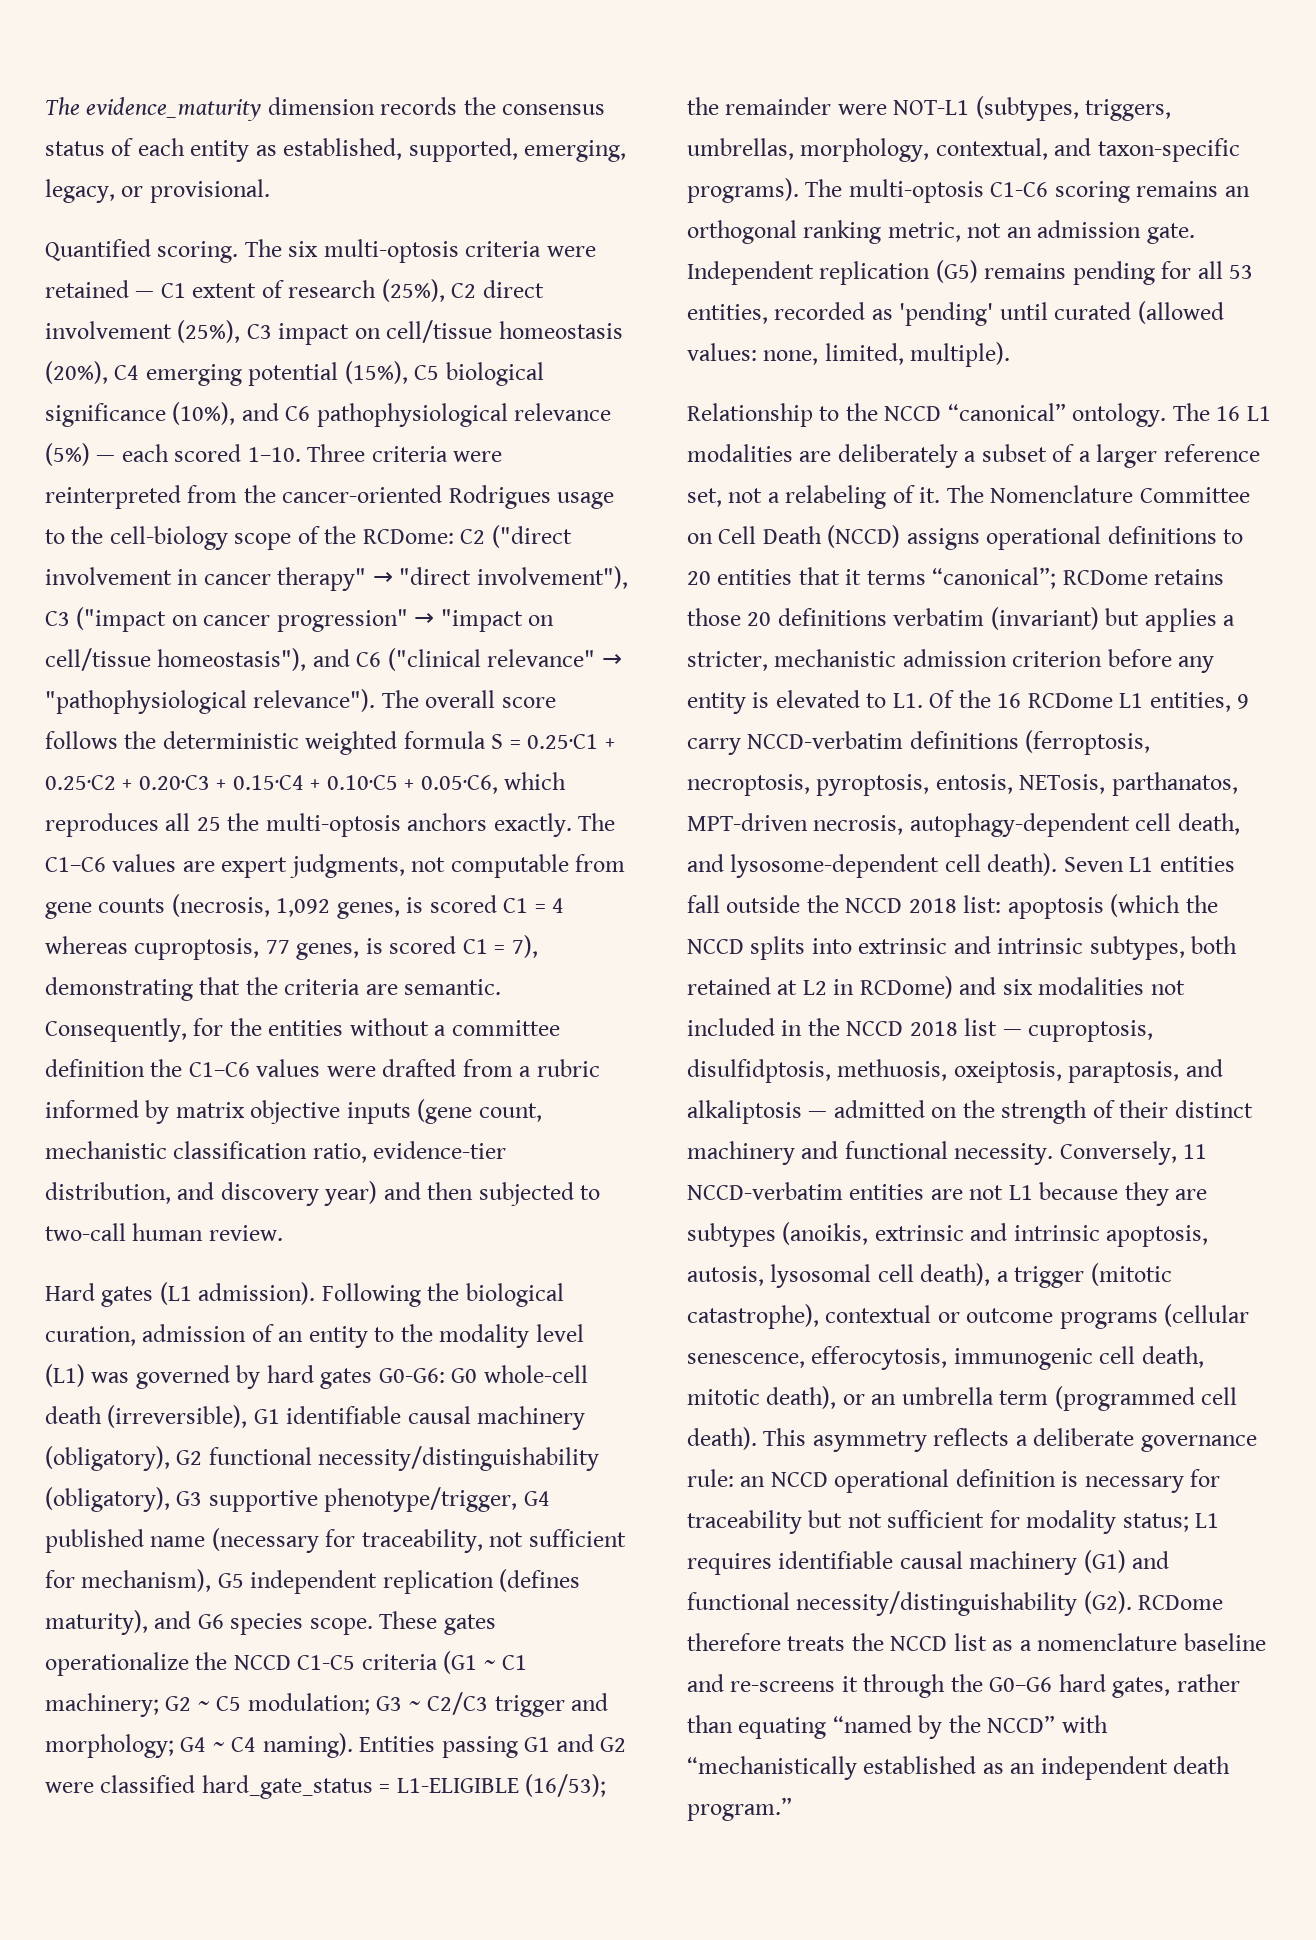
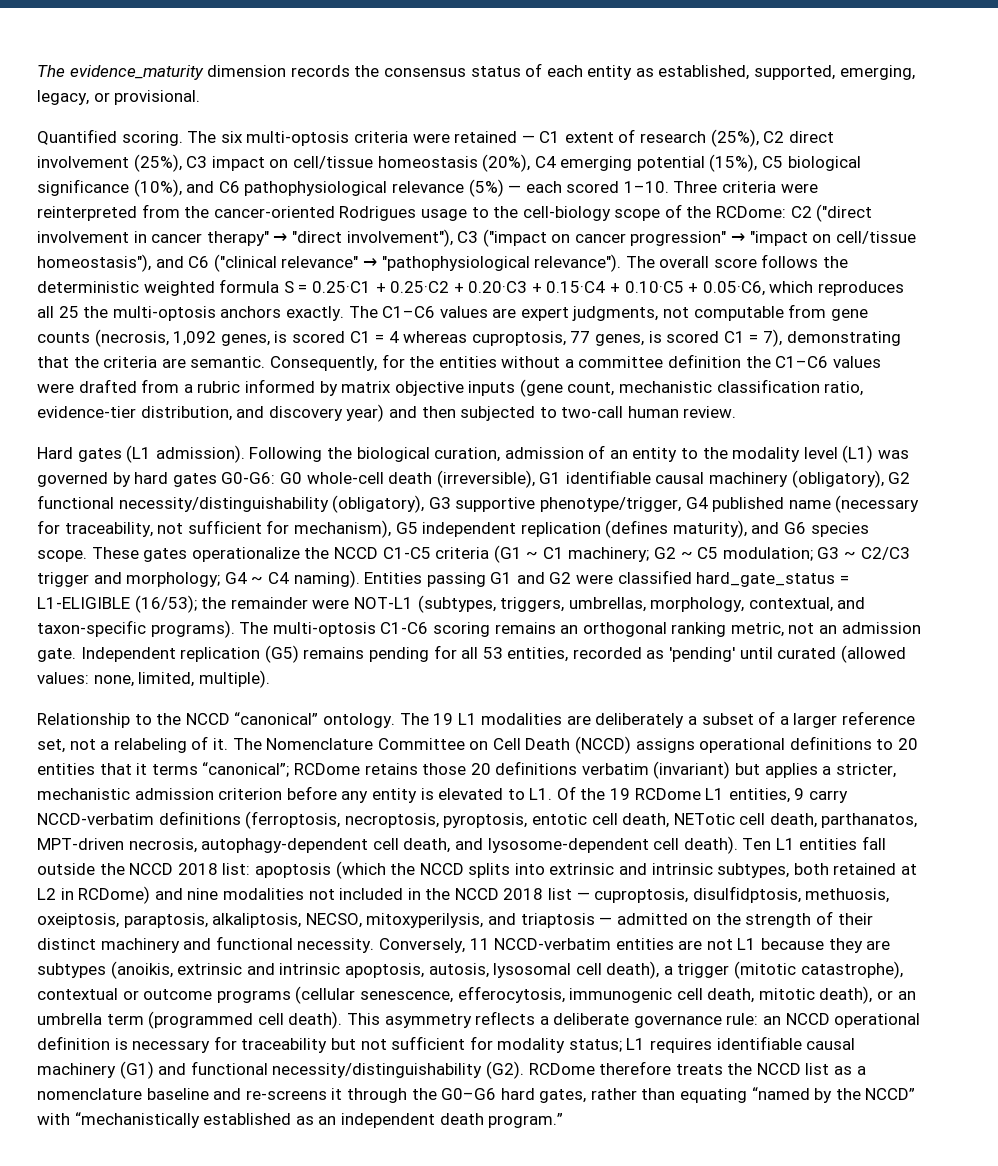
[1216,406,1241,421] 16 -> [433,713,454,725] 19
[997,693,1022,708] 16 -> [610,788,631,800] 19
[935,774,1106,794] entosis, NETosis, -> [531,813,817,828] entotic cell death, NETotic cell death,
[1063,857,1124,872] Seven -> [742,838,772,850] Ten
[1002,979,1033,995] six -> [187,888,219,900] nine
[1185,1059,1223,1077] [687,1100,802,1124] and alkaliptosis -> [212,913,595,928] alkaliptosis, NECSO, mitoxyperilysis, and triaptosis

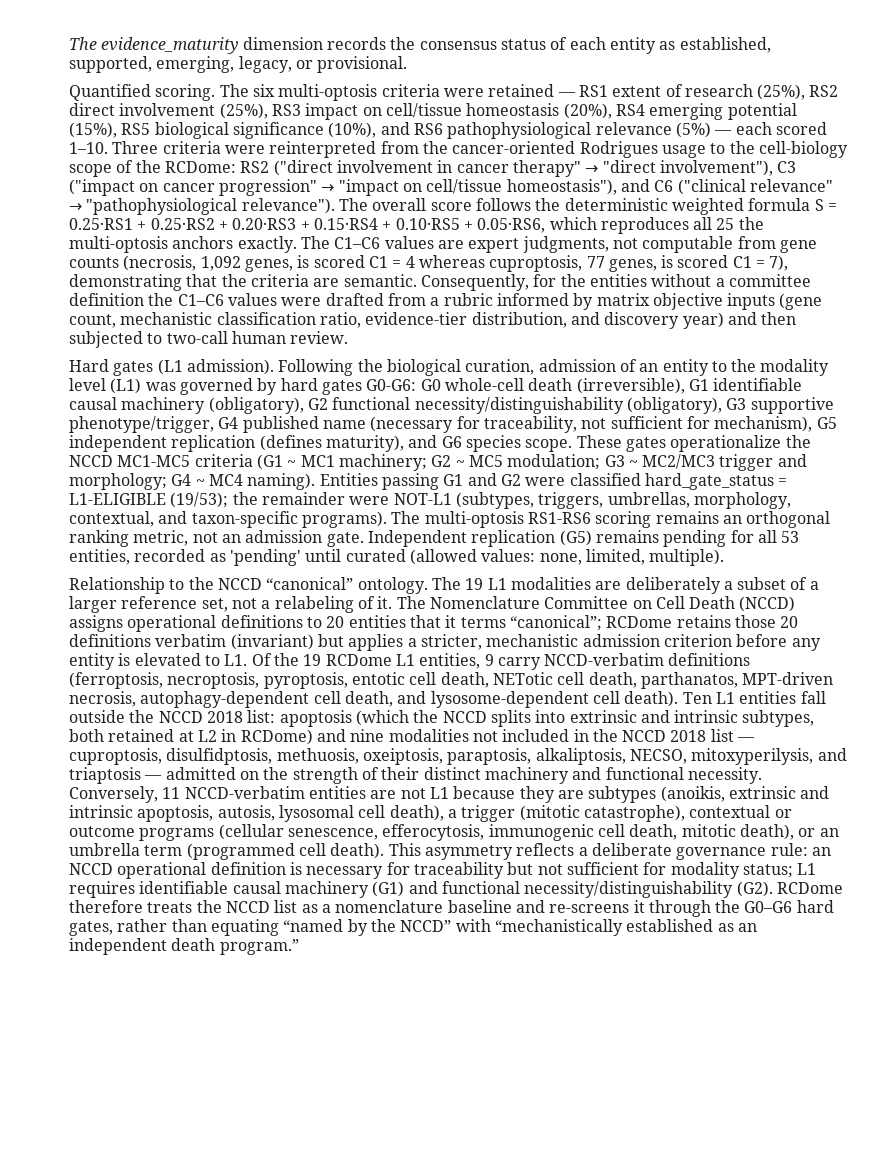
[539,131,561,143] C1 -> [578,85,608,97] RS1
[763,131,785,143] C2 -> [809,85,839,97] RS2
[186,156,208,168] C3 -> [271,104,301,116] RS3
[534,156,556,168] C4 -> [615,104,645,116] RS4
[762,156,784,168] C5 -> [121,123,151,135] RS5
[218,181,240,193] C6 -> [413,123,443,135] RS6
[790,206,812,218] C2 -> [240,161,270,173] RS2
[311,281,765,296] 0.25·C1 + 0.25·C2 + 0.20·C3 + 0.15·C4 + 0.10·C5 + 0.05·C6, -> [69,218,546,233] 0.25·RS1 + 0.25·RS2 + 0.20·RS3 + 0.15·RS4 + 0.10·RS5 + 0.05·RS6,
[382,547,431,559] C1-C5 -> [117,455,191,467] MC1-MC5
[542,547,564,559] C1 -> [300,455,335,467] MC1
[697,547,719,559] C5 -> [468,455,503,467] MC5
[860,547,910,560] C2/C3 -> [642,454,716,469] MC2/MC3
[267,572,289,584] C4 -> [208,474,243,486] MC4
[134,595,197,613] (16/53); -> [170,492,229,508] (19/53);
[380,622,429,634] C1-C6 -> [527,512,591,524] RS1-RS6

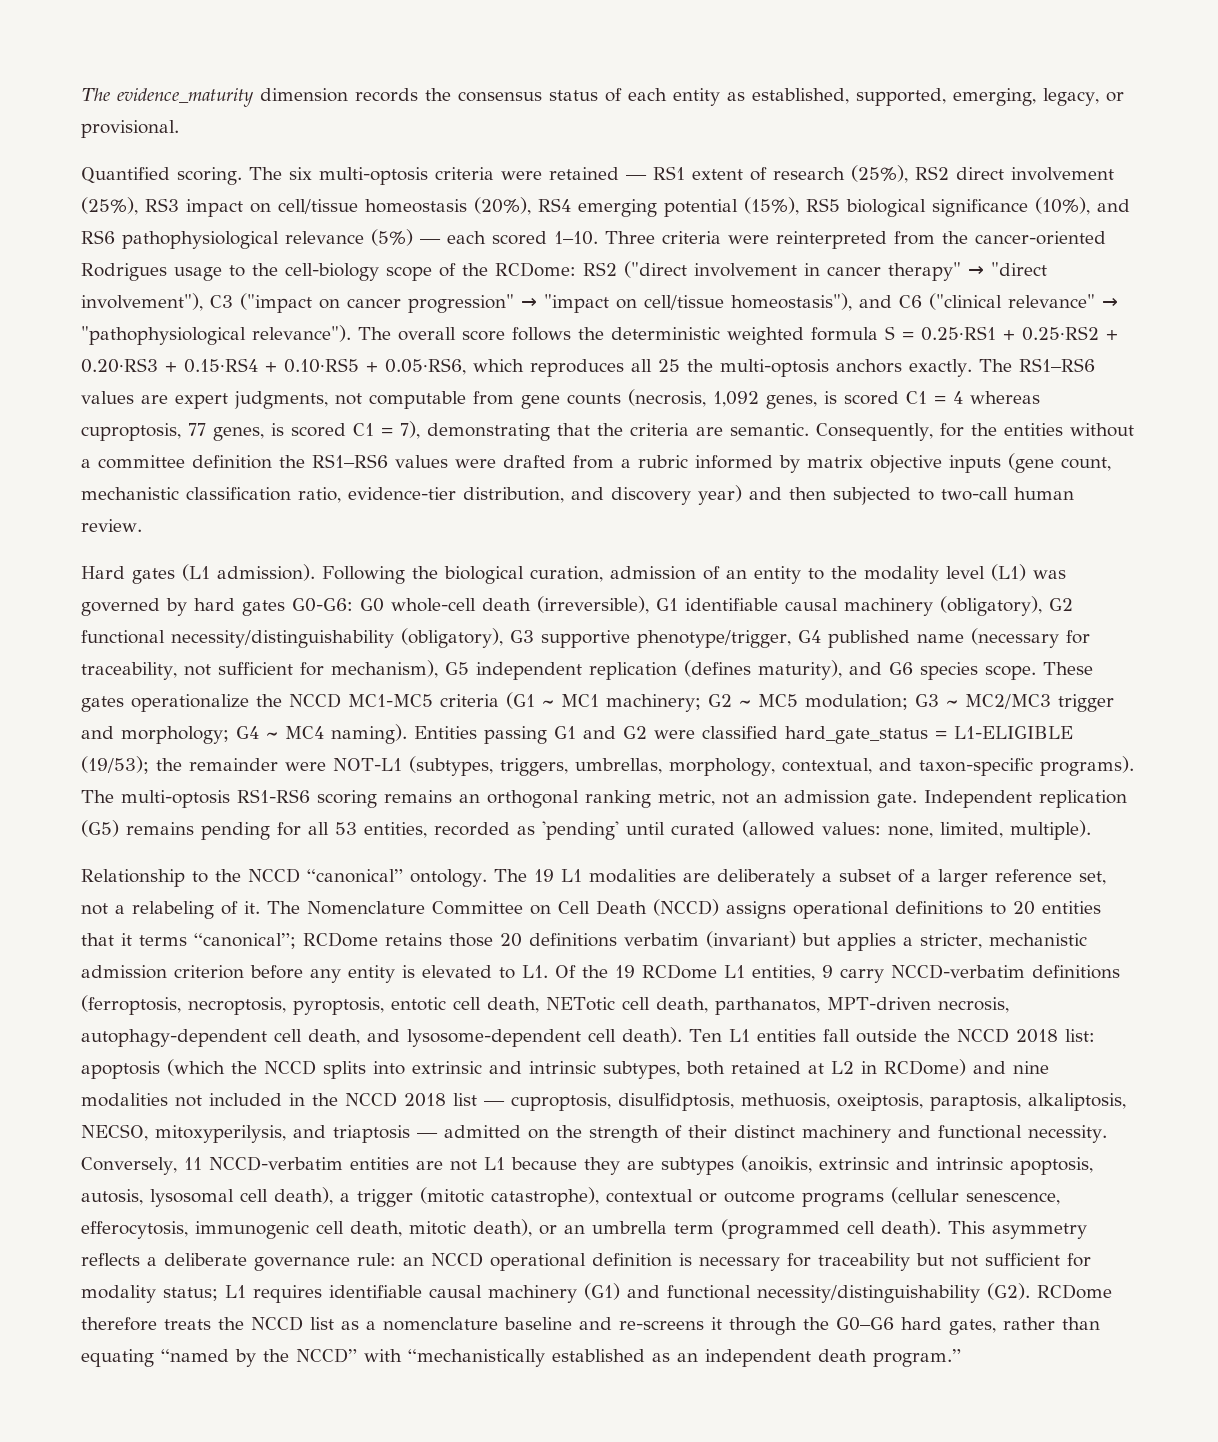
[334,237,381,249] C1–C6 -> [1018,358,1095,372] RS1–RS6
[177,294,224,306] C1–C6 -> [312,454,388,468] RS1–RS6

